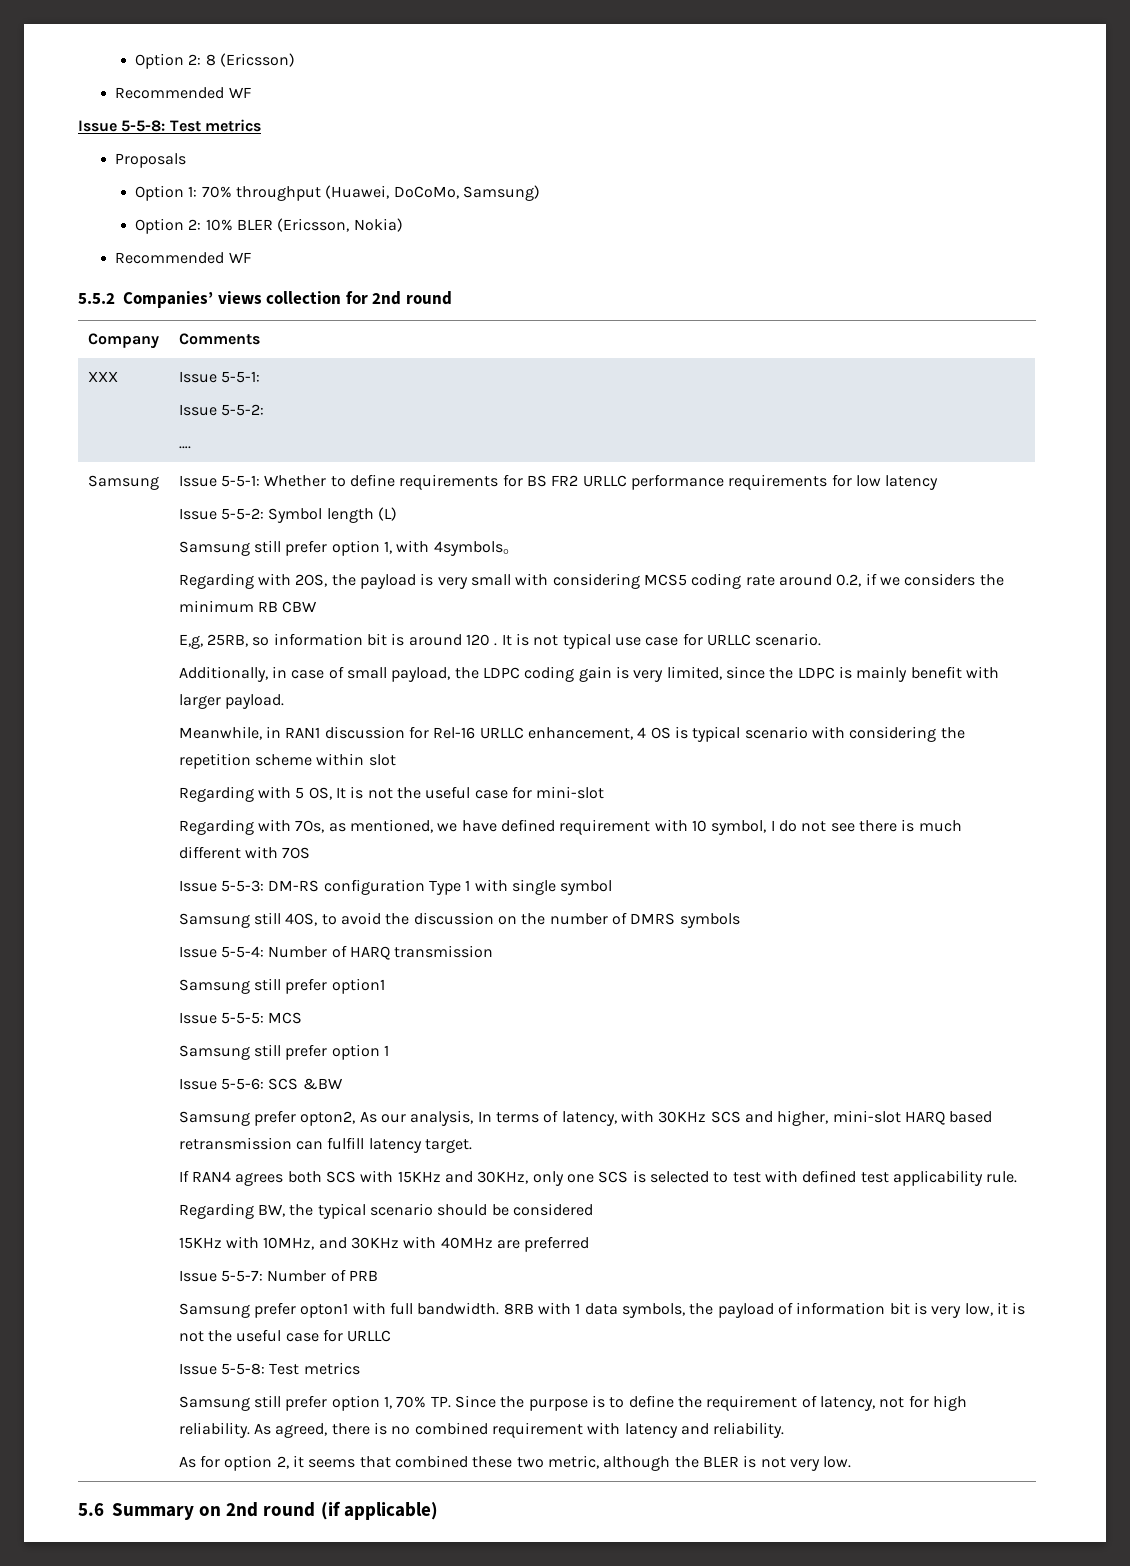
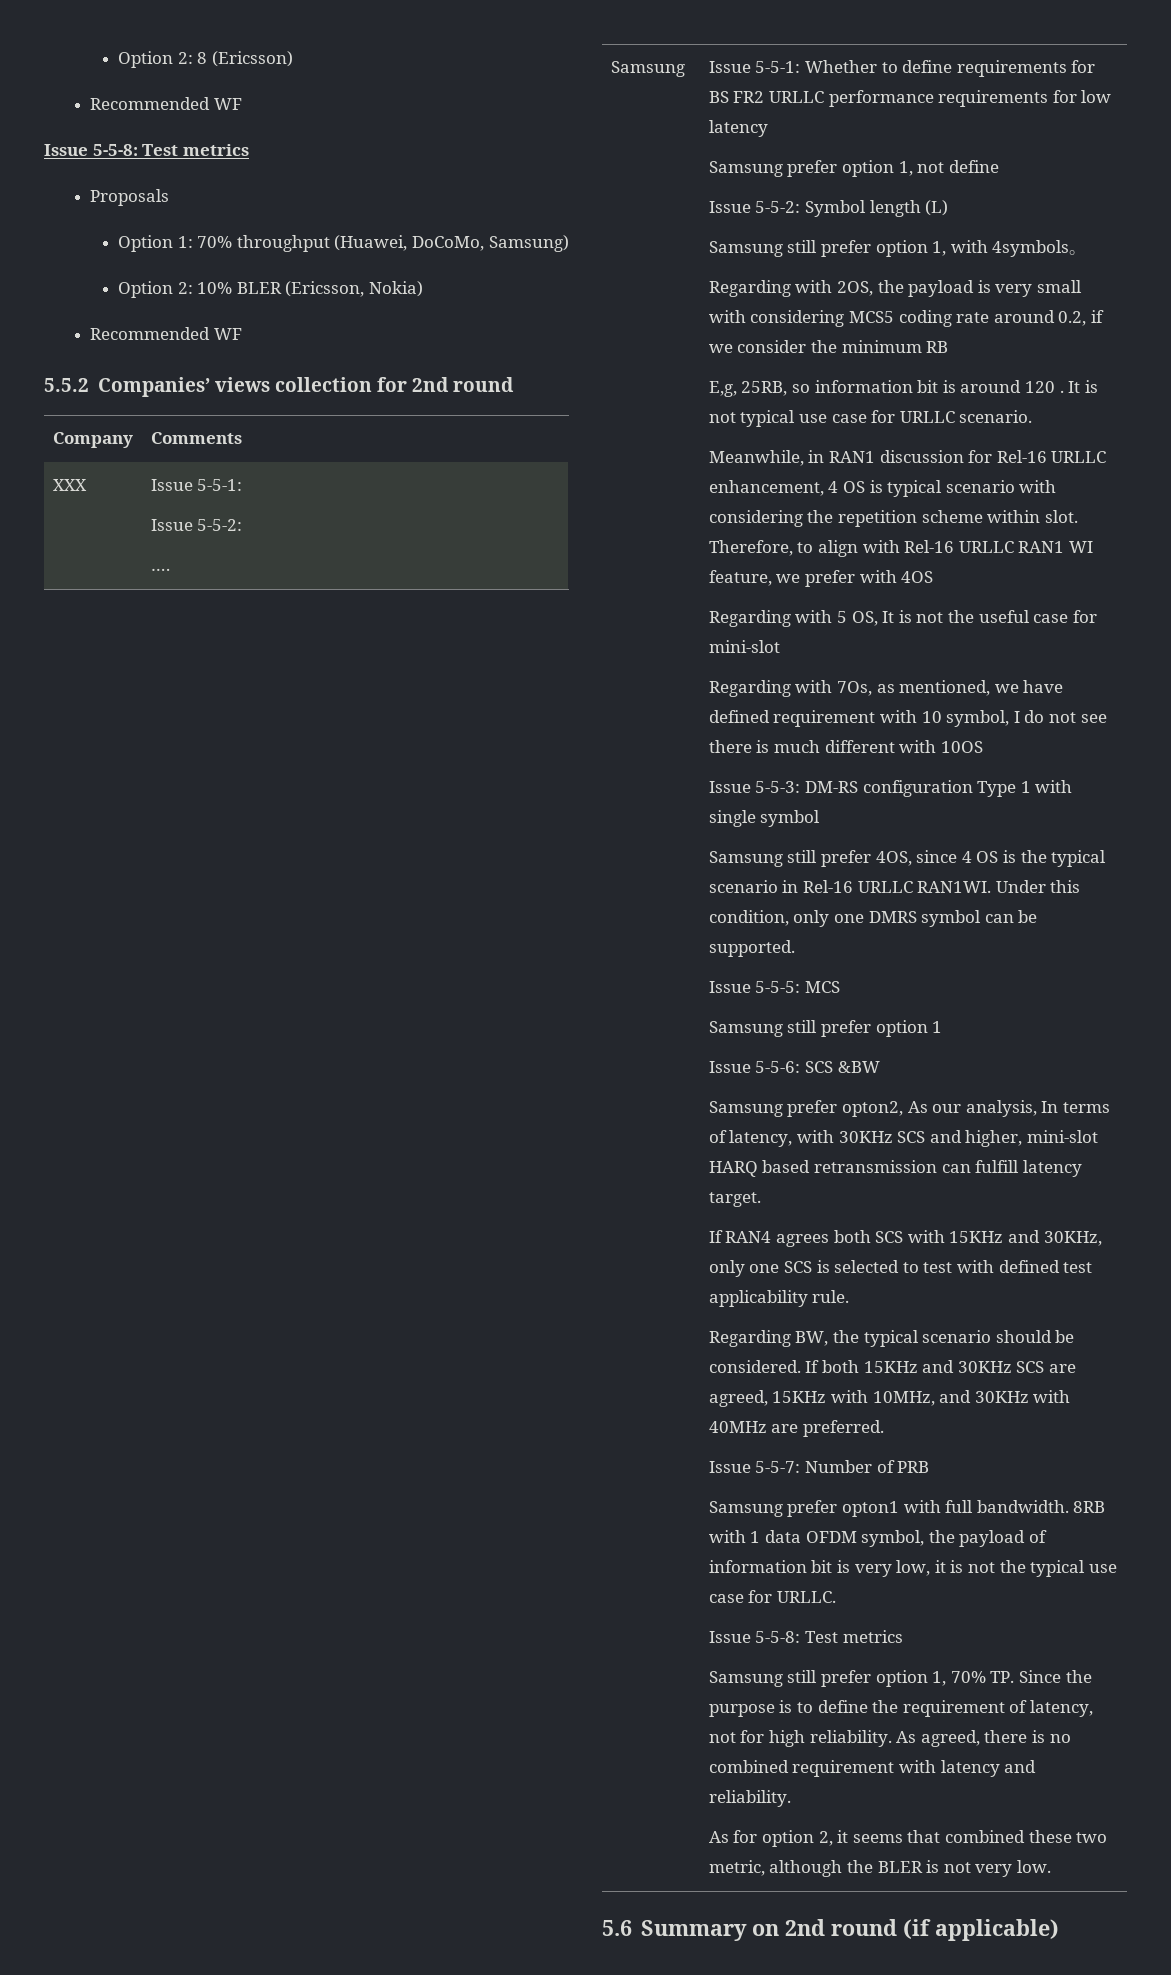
(939, 482) none -> [708,160,999,177] // Samsung prefer option 1, not define
[904,573,976,586] considers -> [737,340,807,353] consider
[282,601,318,613] CBW -> (949, 347) none
[178,666,999,682] [178,694,285,709] // Additionally, in case of small payload, the LDPC coding gain is very limited, since the LDPC is mainly benefit with larger payload. -> (1033, 416) none
[368,754,396,766] slot -> [1044,510,1078,523] [708,540,1094,557] [708,570,934,587] slot. Therefore, to align with Rel-16 URLLC RAN1 WI feature, we prefer with 4OS
[282,847,311,859] 7OS -> [940,741,983,753] 10OS
[285,912,740,928] [178,945,494,960] [178,978,385,994] 4OS, to avoid the discussion on the number of DMRS symbols // Issue 5-5-4: Number of HARQ transmission // Samsung still prefer option1 -> [821,850,1107,867] [708,880,1081,893] [708,910,1038,927] [708,940,795,957] prefer 4OS, since 4 OS is the typical scenario in Rel-16 URLLC RAN1WI. Under this condition, only one DMRS symbol can be supported.
[513,1203,594,1216] considered // -> [708,1360,1077,1373] [708,1390,768,1407] considered. If both 15KHz and 30KHz SCS are agreed,
[524,1236,590,1252] preferred -> [803,1420,885,1437] preferred.
[621,1303,685,1318] symbols, -> [805,1530,925,1547] OFDM symbol,
[236,1329,392,1342] useful case for URLLC -> [1030,1560,1117,1577] [708,1590,837,1603] typical use case for URLLC.

